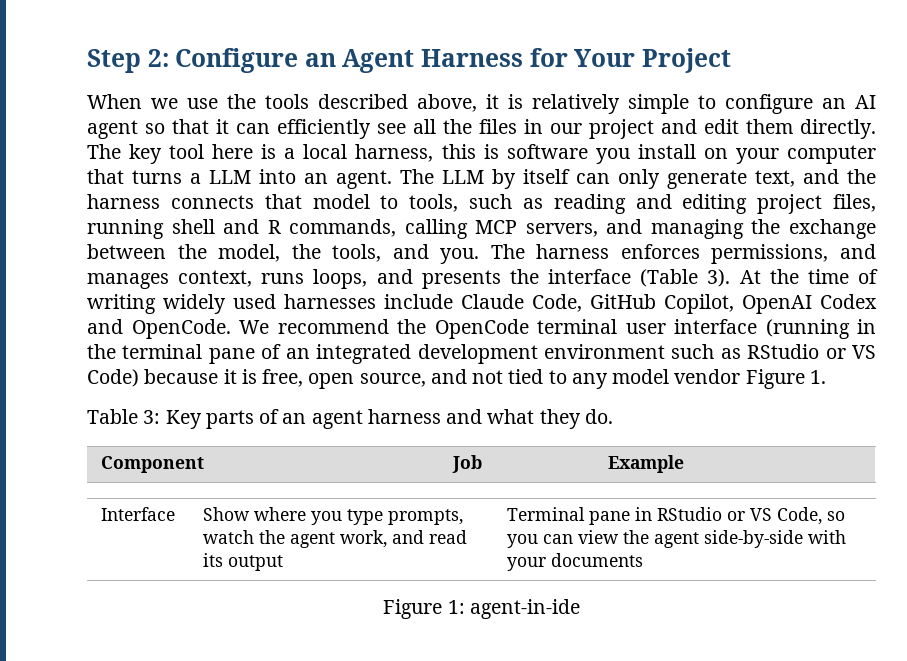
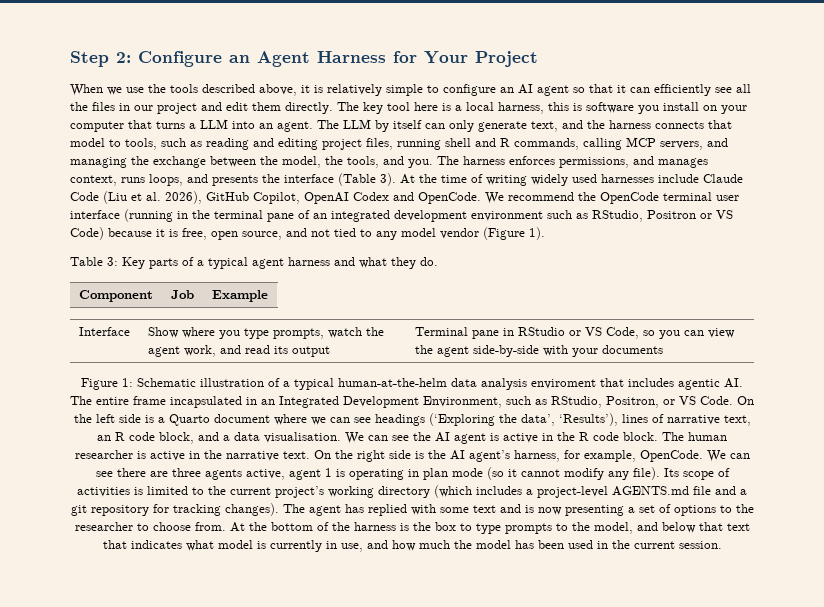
[532,294,582,312] Code, -> [70,191,202,204] Code (Liu et al. 2026),
[747,344,820,359] RStudio -> [592,210,696,222] RStudio, Positron
[745,369,826,389] Figure 1. -> [483,227,545,240] (Figure 1).
[282,413,307,424] an -> [197,257,248,269] a typical
[469,599,580,619] agent-in-ide -> [137,378,743,390] [70,396,754,408] [73,413,751,426] [97,432,727,444] [74,450,750,462] [95,467,730,480] [77,485,747,498] [70,503,754,516] [74,522,750,534] [102,540,722,552] Schematic illustration of a typical human-at-the-helm data analysis enviroment that includes agentic AI. The entire frame incapsulated in an Integrated Development Environment, such as RStudio, Positron, or VS Code. On the left side is a Quarto document where we can see headings (‘Exploring the data’, ‘Results’), lines of narrative text, an R code block, and a data visualisation. We can see the AI agent is active in the R code block. The human researcher is active in the narrative text. On the right side is the AI agent’s harness, for example, OpenCode. We can see there are three agents active, agent 1 is operating in plan mode (so it cannot modify any file). Its scope of activities is limited to the current project’s working directory (which includes a project-level AGENTS.md file and a git repository for tracking changes). The agent has replied with some text and is now presenting a set of options to the researcher to choose from. At the bottom of the harness is the box to type prompts to the model, and below that text that indicates what model is currently in use, and how much the model has been used in the current session.

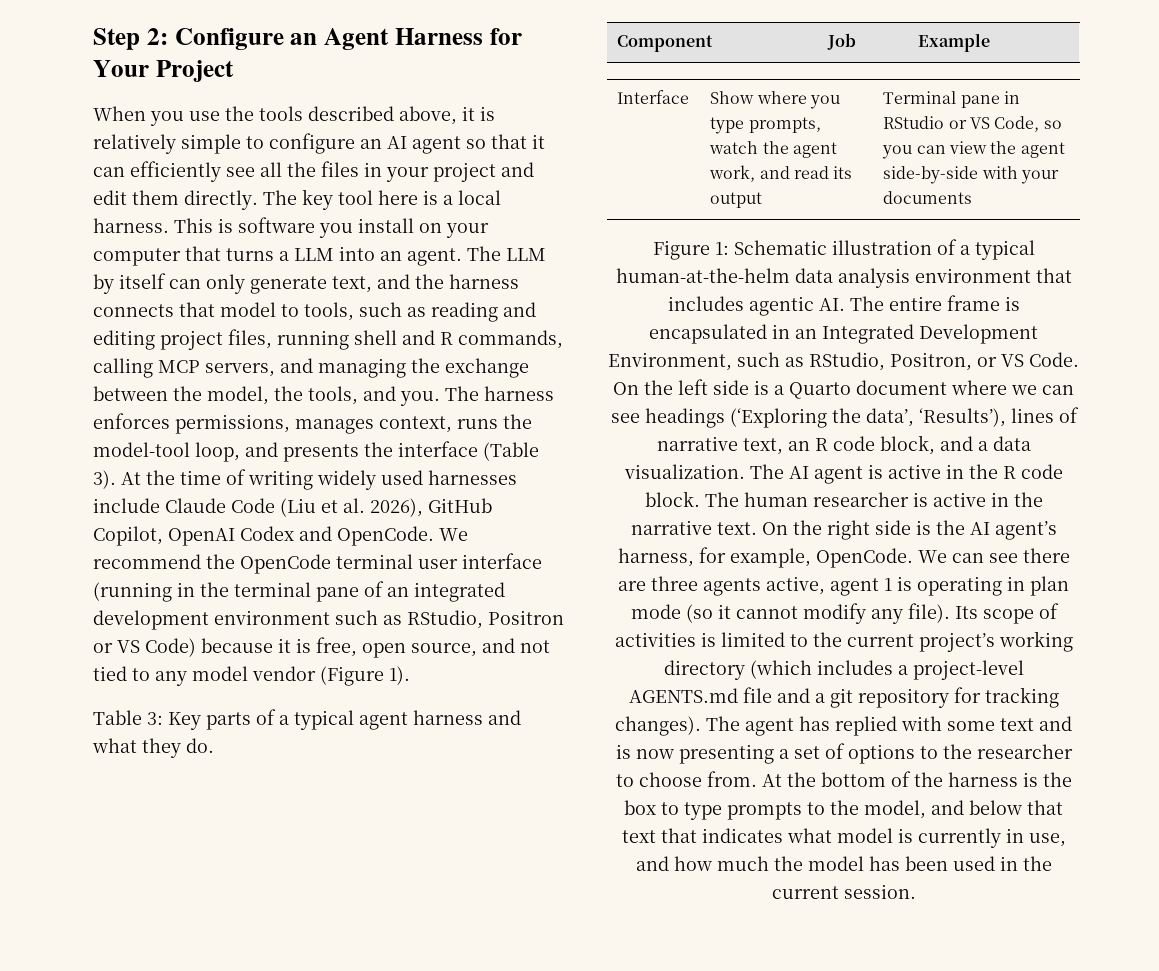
[107,87,122,95] we -> [150,111,184,126] you
[134,105,153,111] our -> [386,167,429,182] your
[498,102,569,114] harness, this -> [93,218,213,233] harness. This
[633,156,654,165] and -> (290, 424) none
[149,174,183,186] loops, -> [503,414,532,429] [93,442,240,462] the model-tool loop,
[531,379,596,389] enviroment -> [914,268,1031,283] environment
[170,396,242,408] incapsulated -> [1004,296,1020,311] [649,324,767,344] is encapsulated
[264,432,431,444] visualisation. We can see the -> [623,464,784,479] visualization. The

